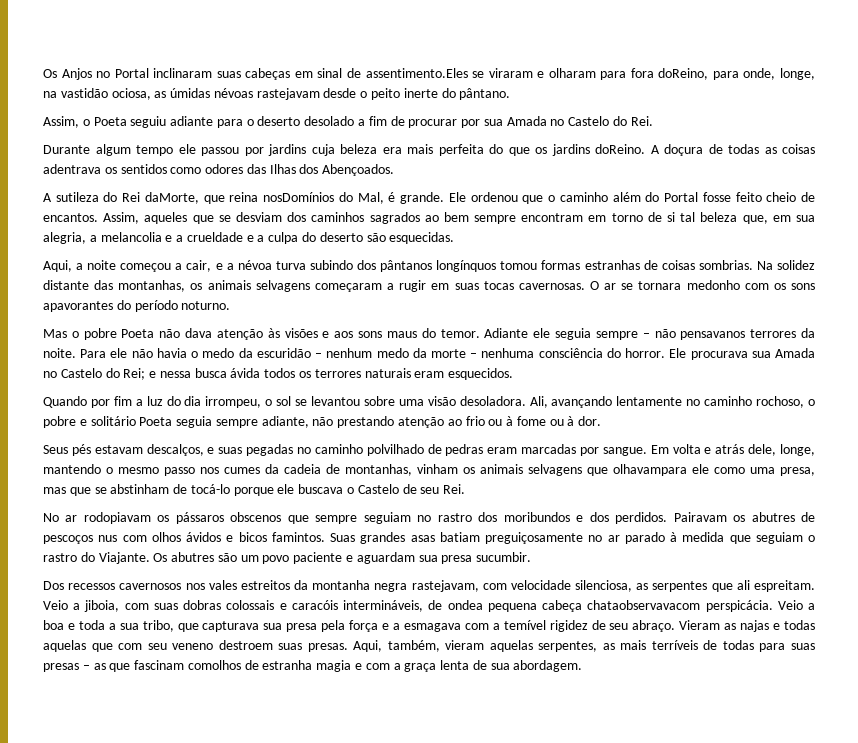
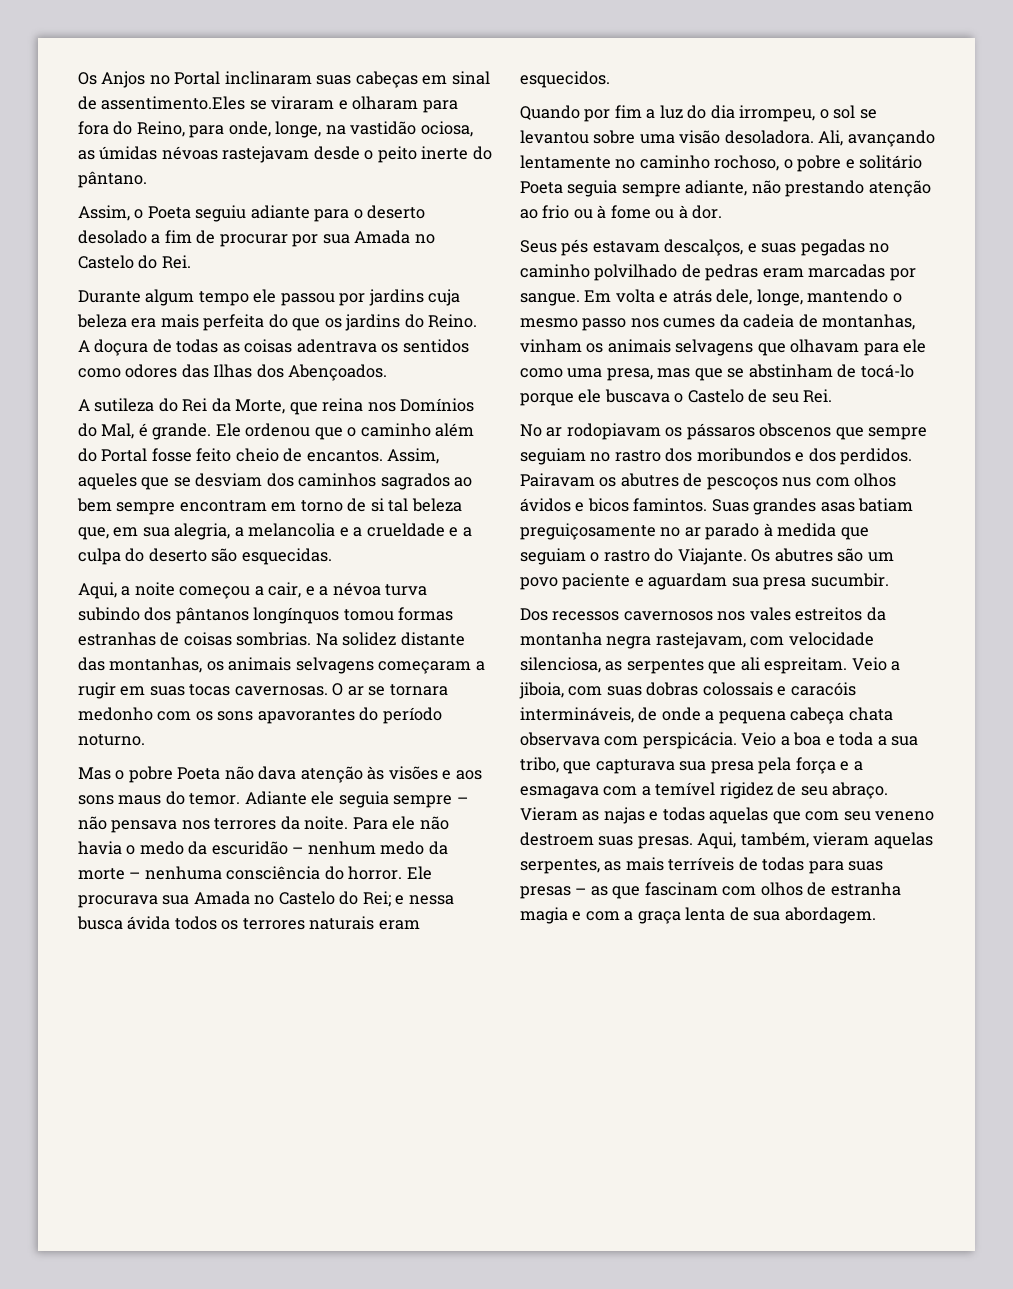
[658,68,709,80] doReino, -> [113,121,185,137] do Reino,
[595,144,645,154] doReino. -> [404,314,478,328] do Reino.
[144,192,335,204] daMorte, que reina nosDomínios -> [211,398,475,415] da Morte, que reina nos Domínios
[680,331,746,340] pensavanos -> [111,820,210,833] pensava nos
[613,464,687,476] olhavampara -> [790,339,899,356] olhavam para
[447,600,701,612] ondea pequena cabeça chataobservavacom -> [661,707,893,724] [520,732,639,746] onde a pequena cabeça chata observava com
[187,660,241,670] comolhos -> [722,882,803,896] com olhos

